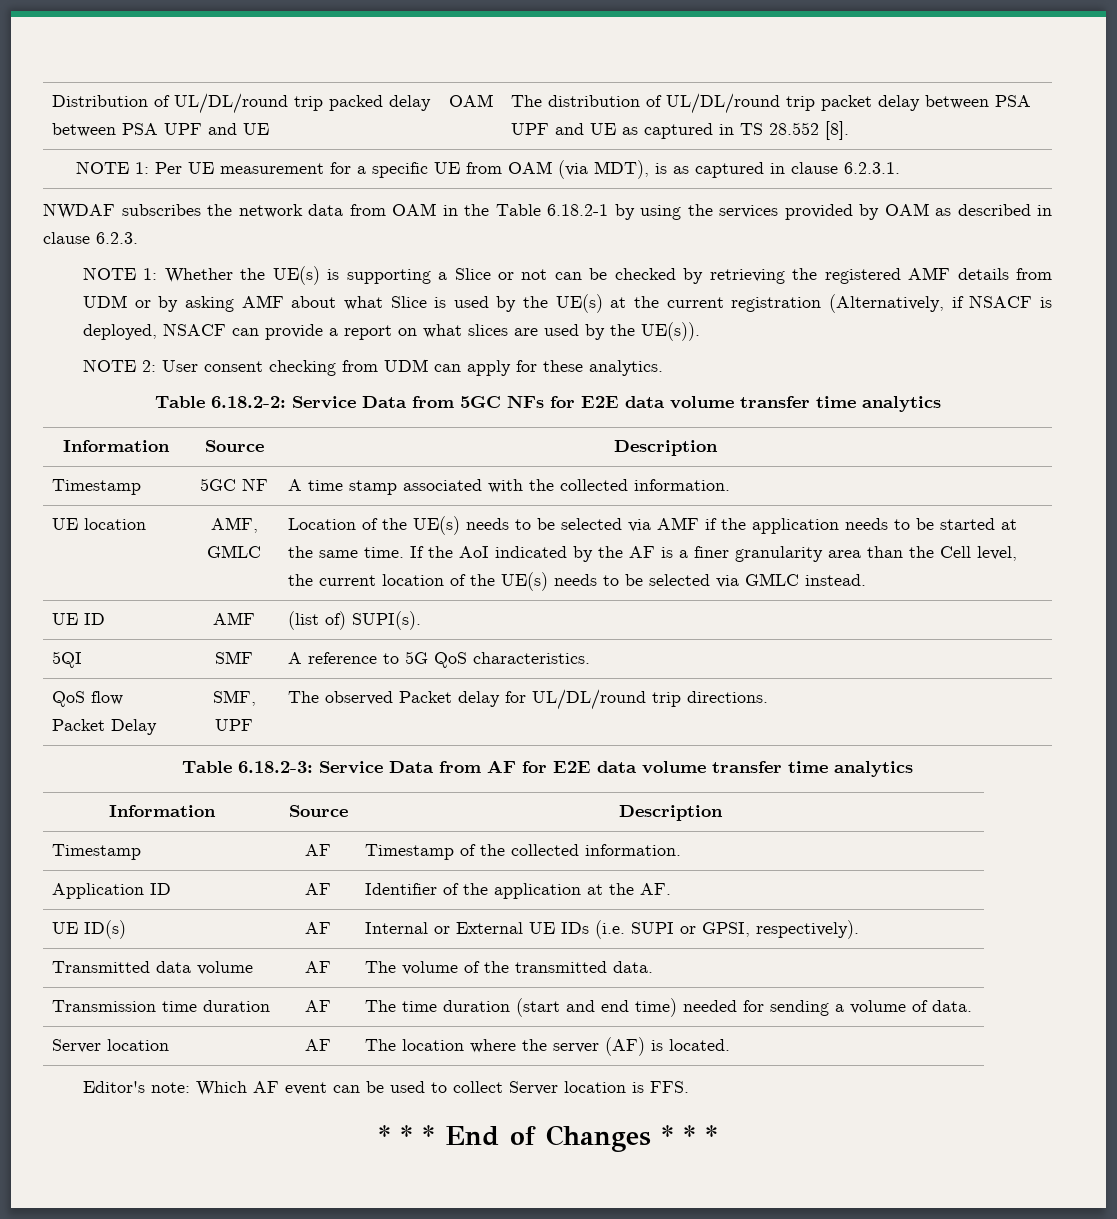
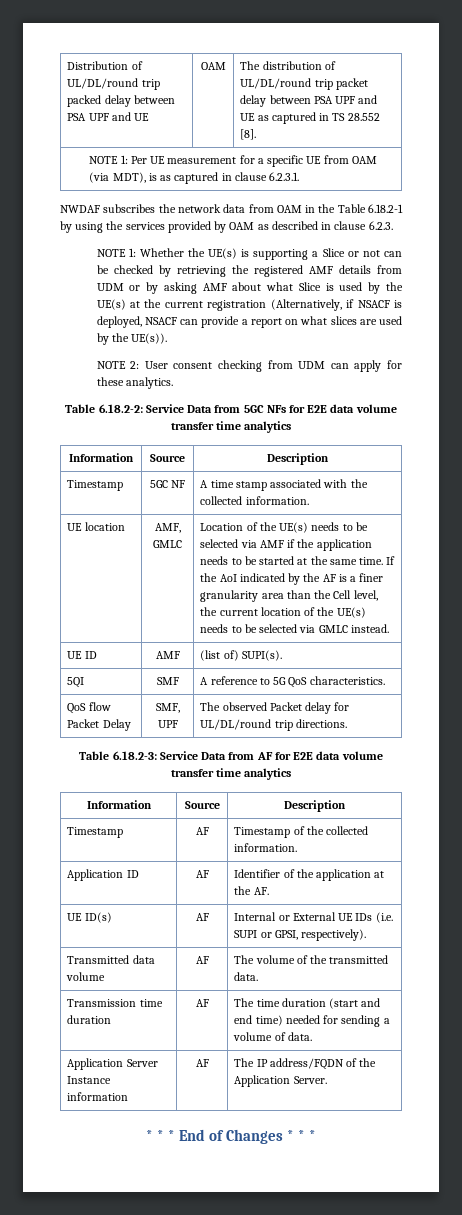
[51,1039,169,1053] [305,1039,331,1051] [364,1037,730,1056] [82,1081,689,1096] Server location | AF | The location where the server (AF) is located. // Editor's note: Which AF event can be used to collect Server location is FFS. -> [67,1058,158,1070] [67,1076,112,1084] [67,1092,129,1101] [195,1059,209,1067] [234,1058,377,1070] [234,1075,327,1087] Application Server Instance information | AF | The IP address/FQDN of the Application Server.

